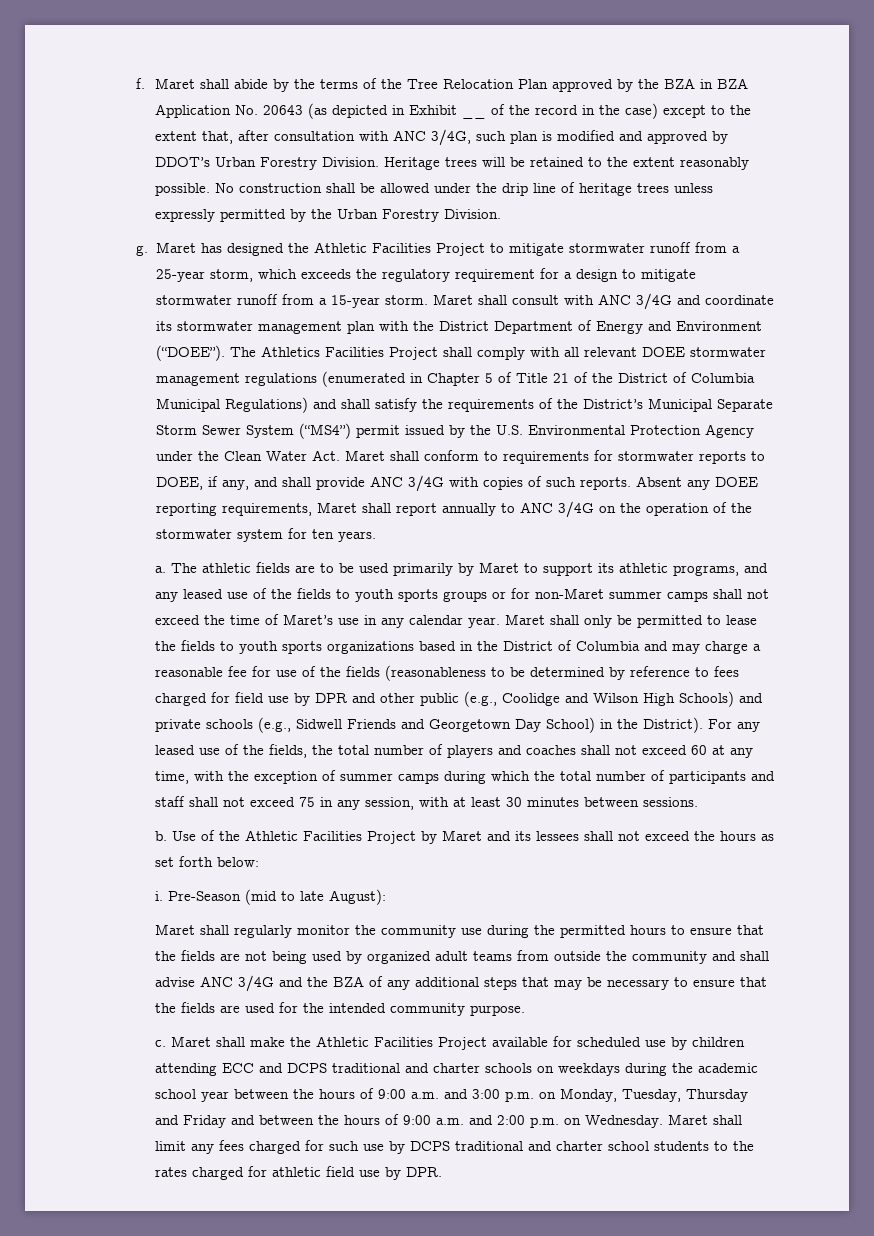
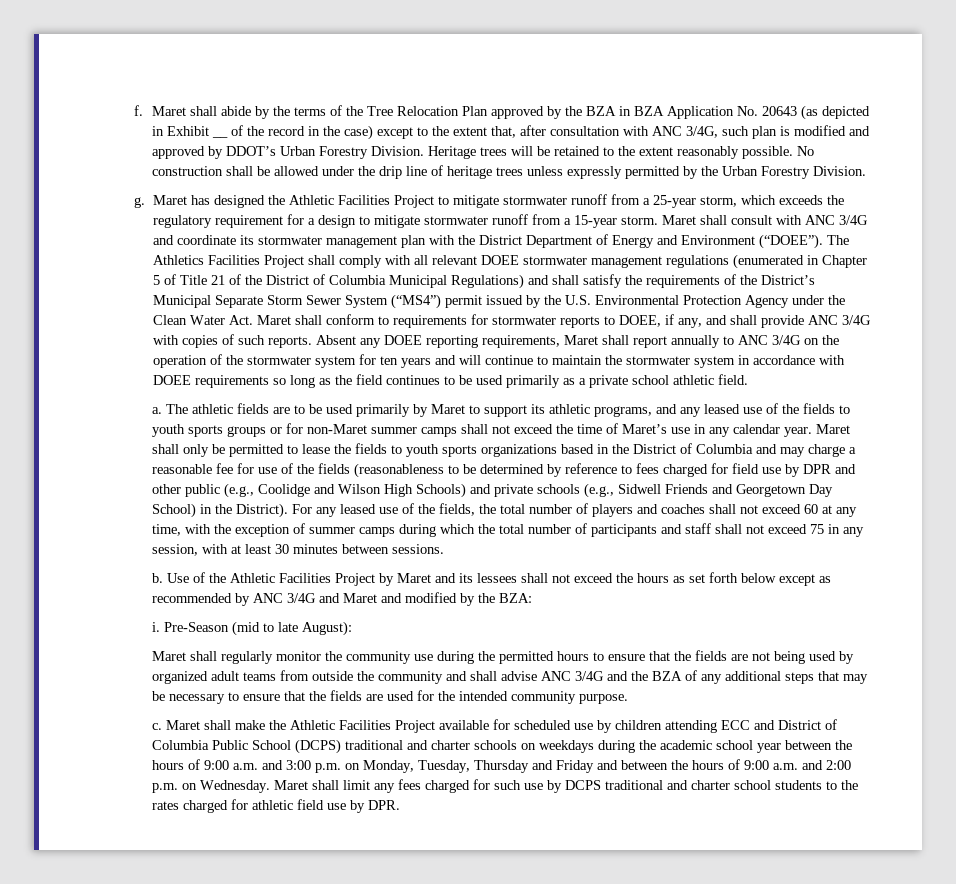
[337,531,376,542] years. -> [400,355,845,368] [152,374,748,388] years and will continue to maintain the stormwater system in accordance with DOEE requirements so long as the field continues to be used primarily as a private school athletic field.
[216,857,259,867] below: -> [741,573,832,586] [152,592,533,606] below except as recommended by ANC 3/4G and Maret and modified by the BZA:
[286,1063,327,1073] DCPS -> [778,719,838,730] [152,739,342,754] District of Columbia Public School (DCPS)

